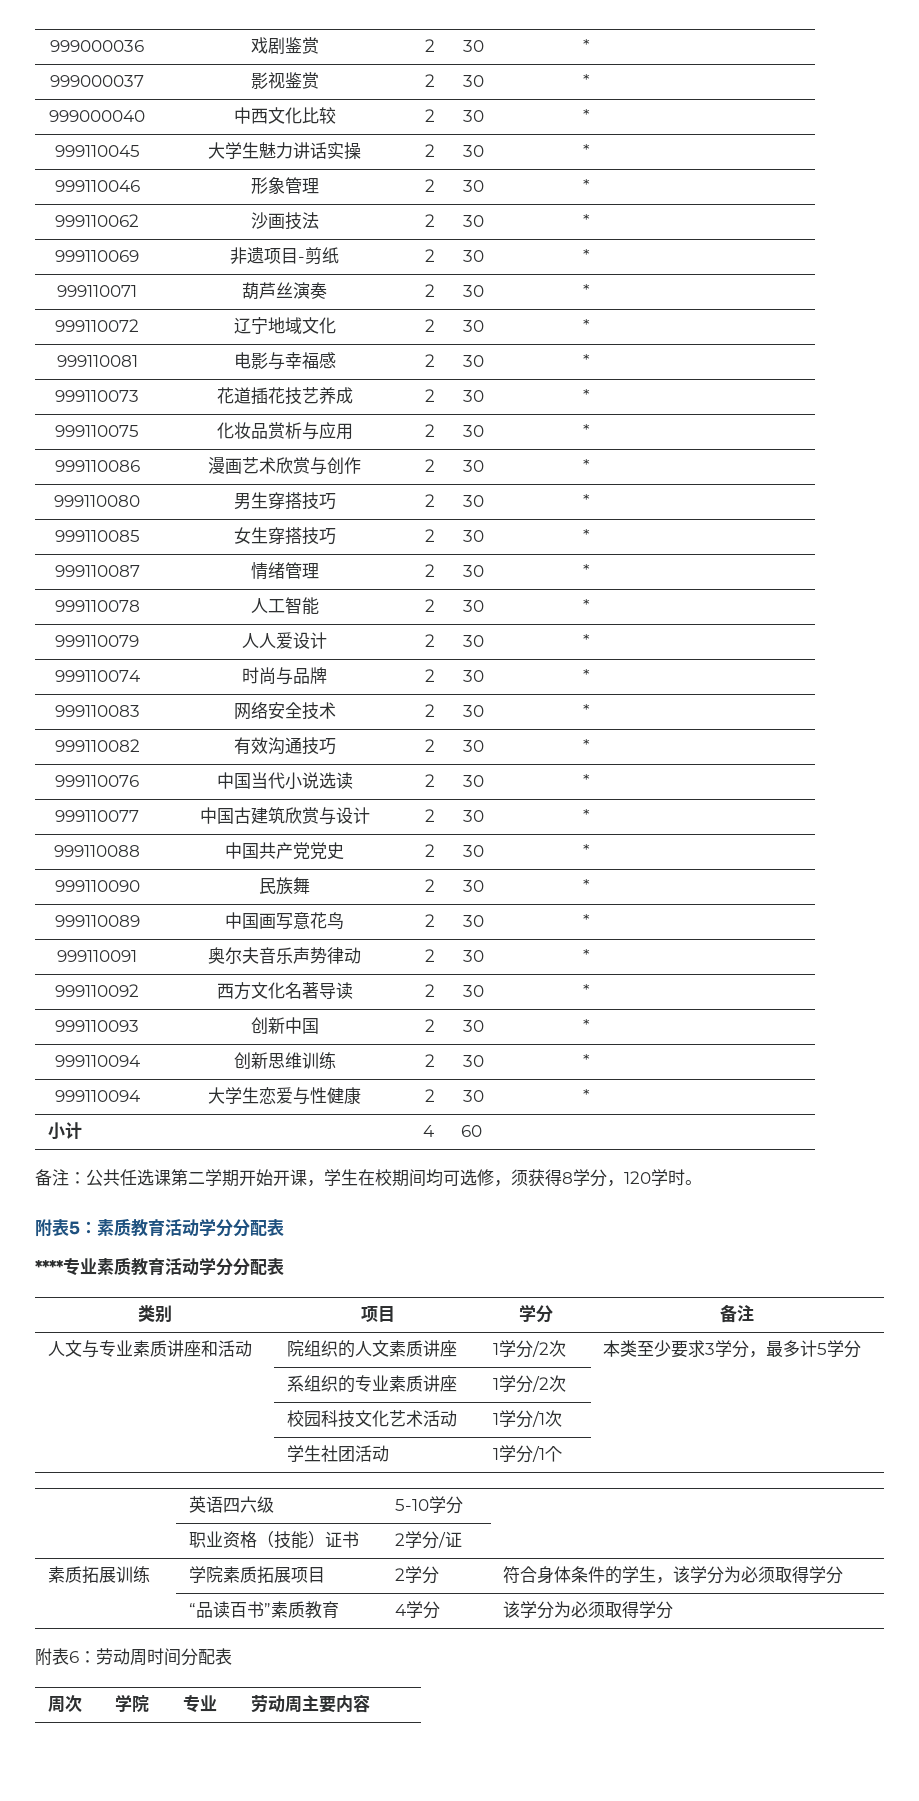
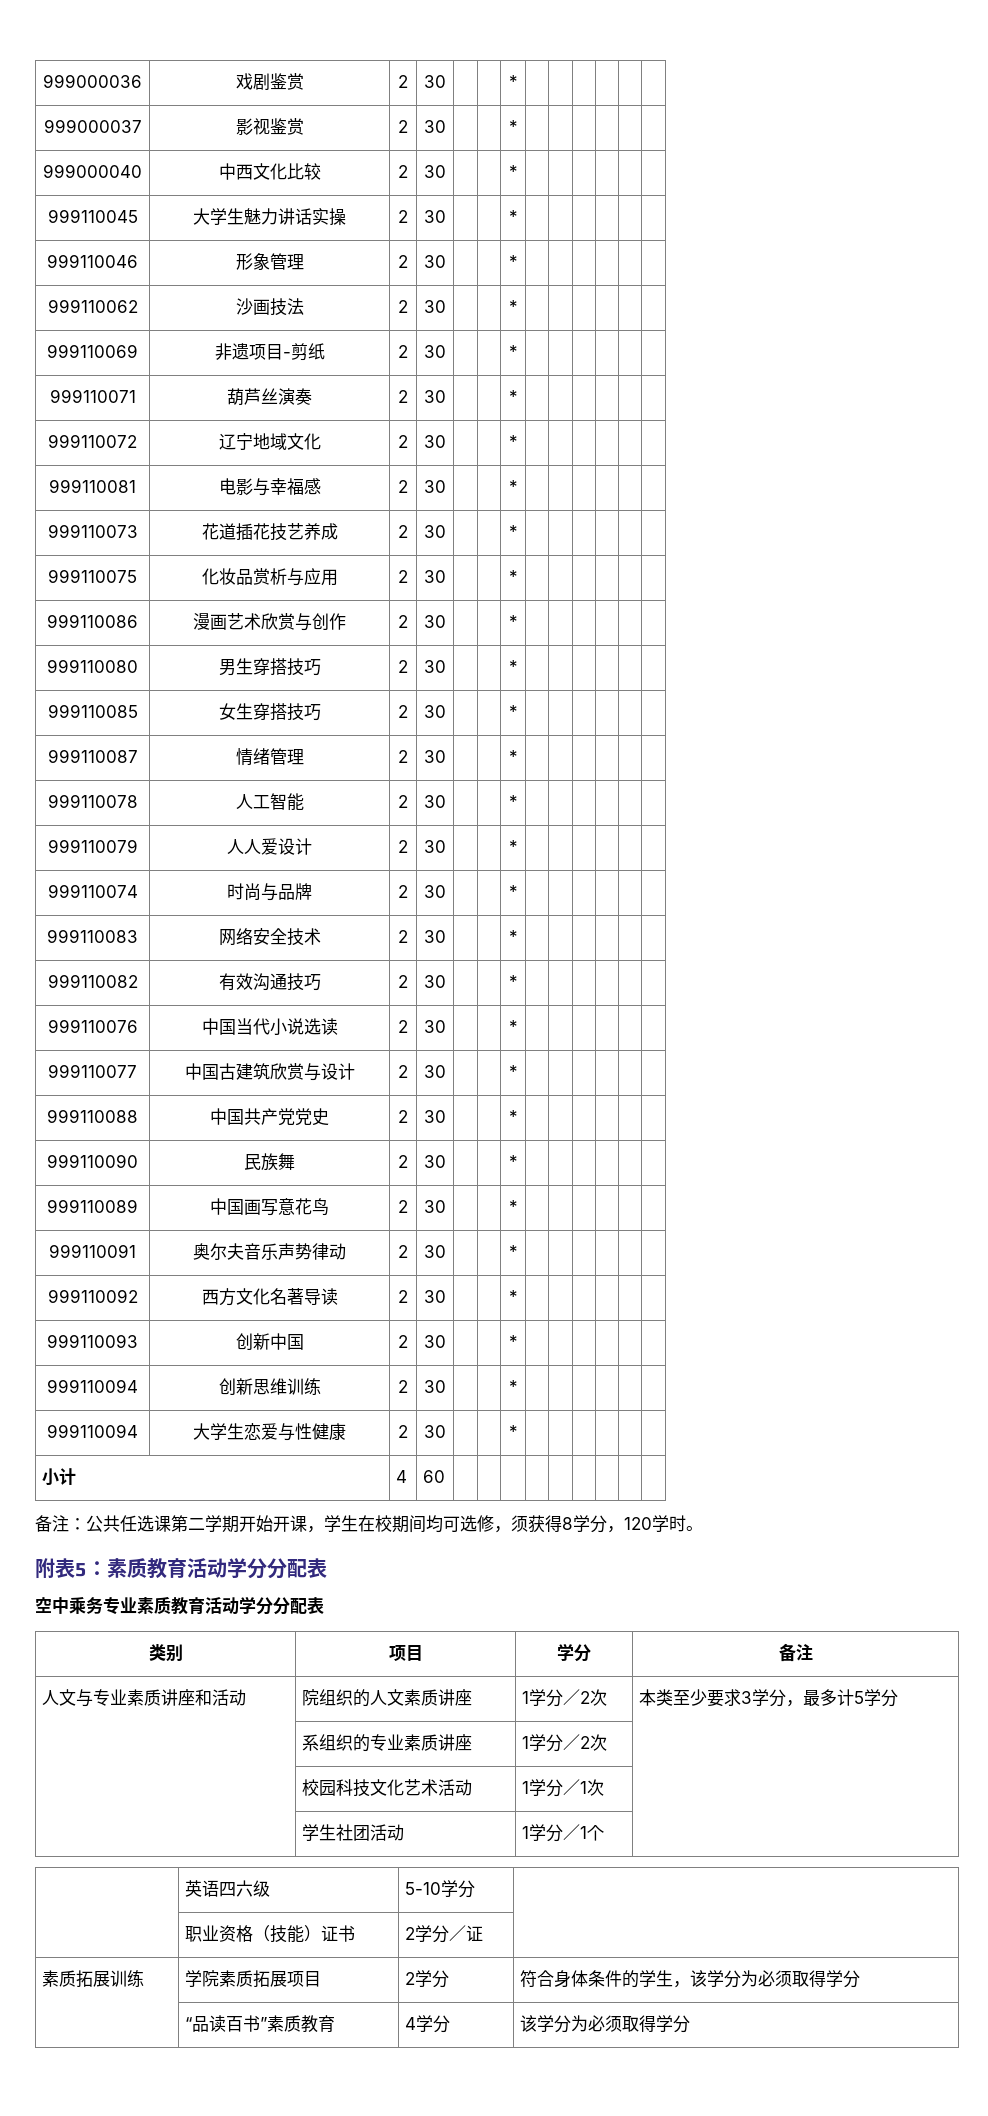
[35,1260,64,1273] **** -> [35,1597,103,1614] 空中乘务
[35,1648,232,1666] [48,1695,83,1712] [115,1694,150,1712] [183,1695,218,1713] [251,1694,371,1713] // 附表6：劳动周时间分配表 // 周次 | 学院 | 专业 | 劳动周主要内容 -> (691, 2024) none

